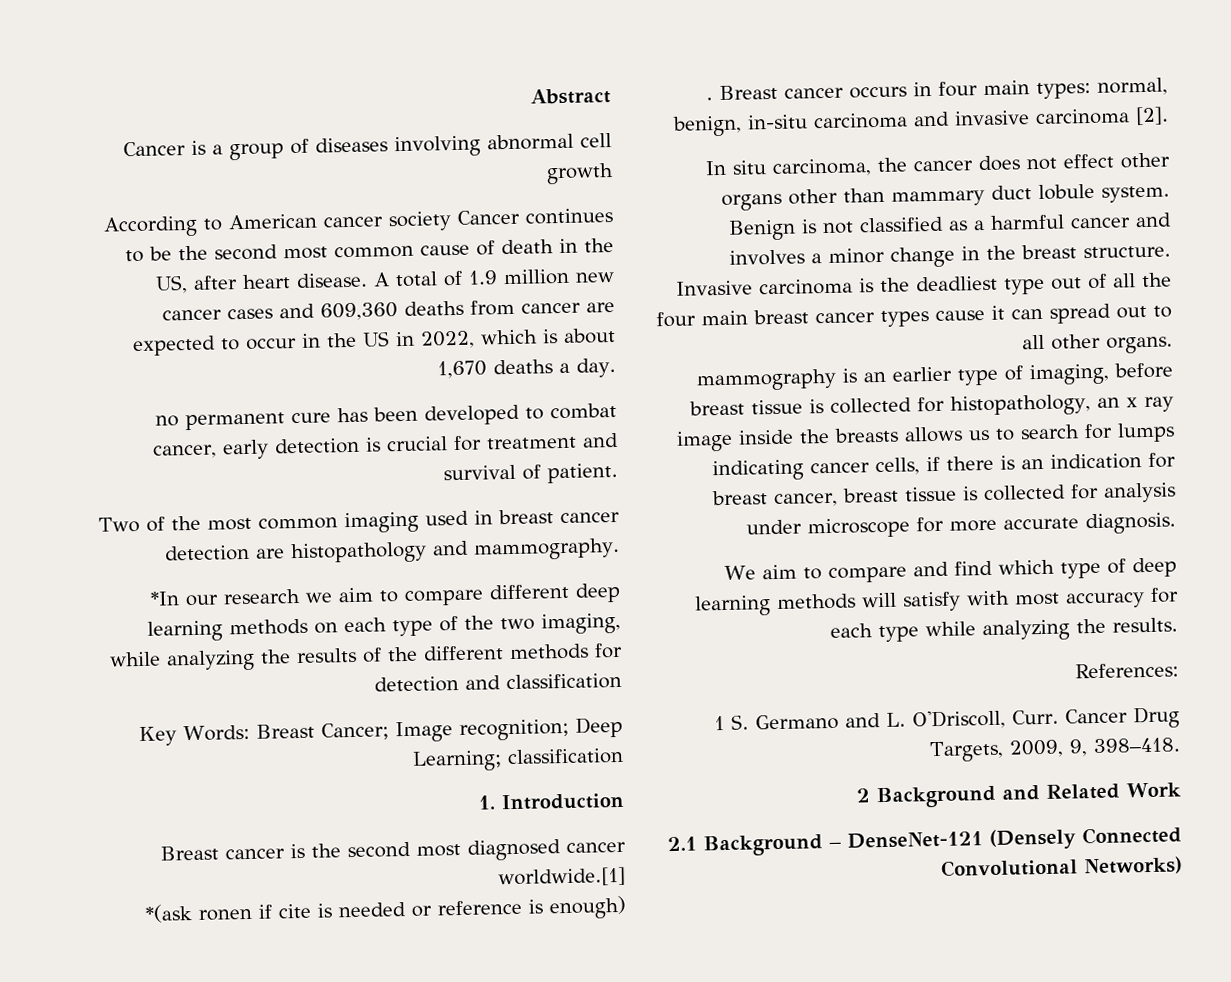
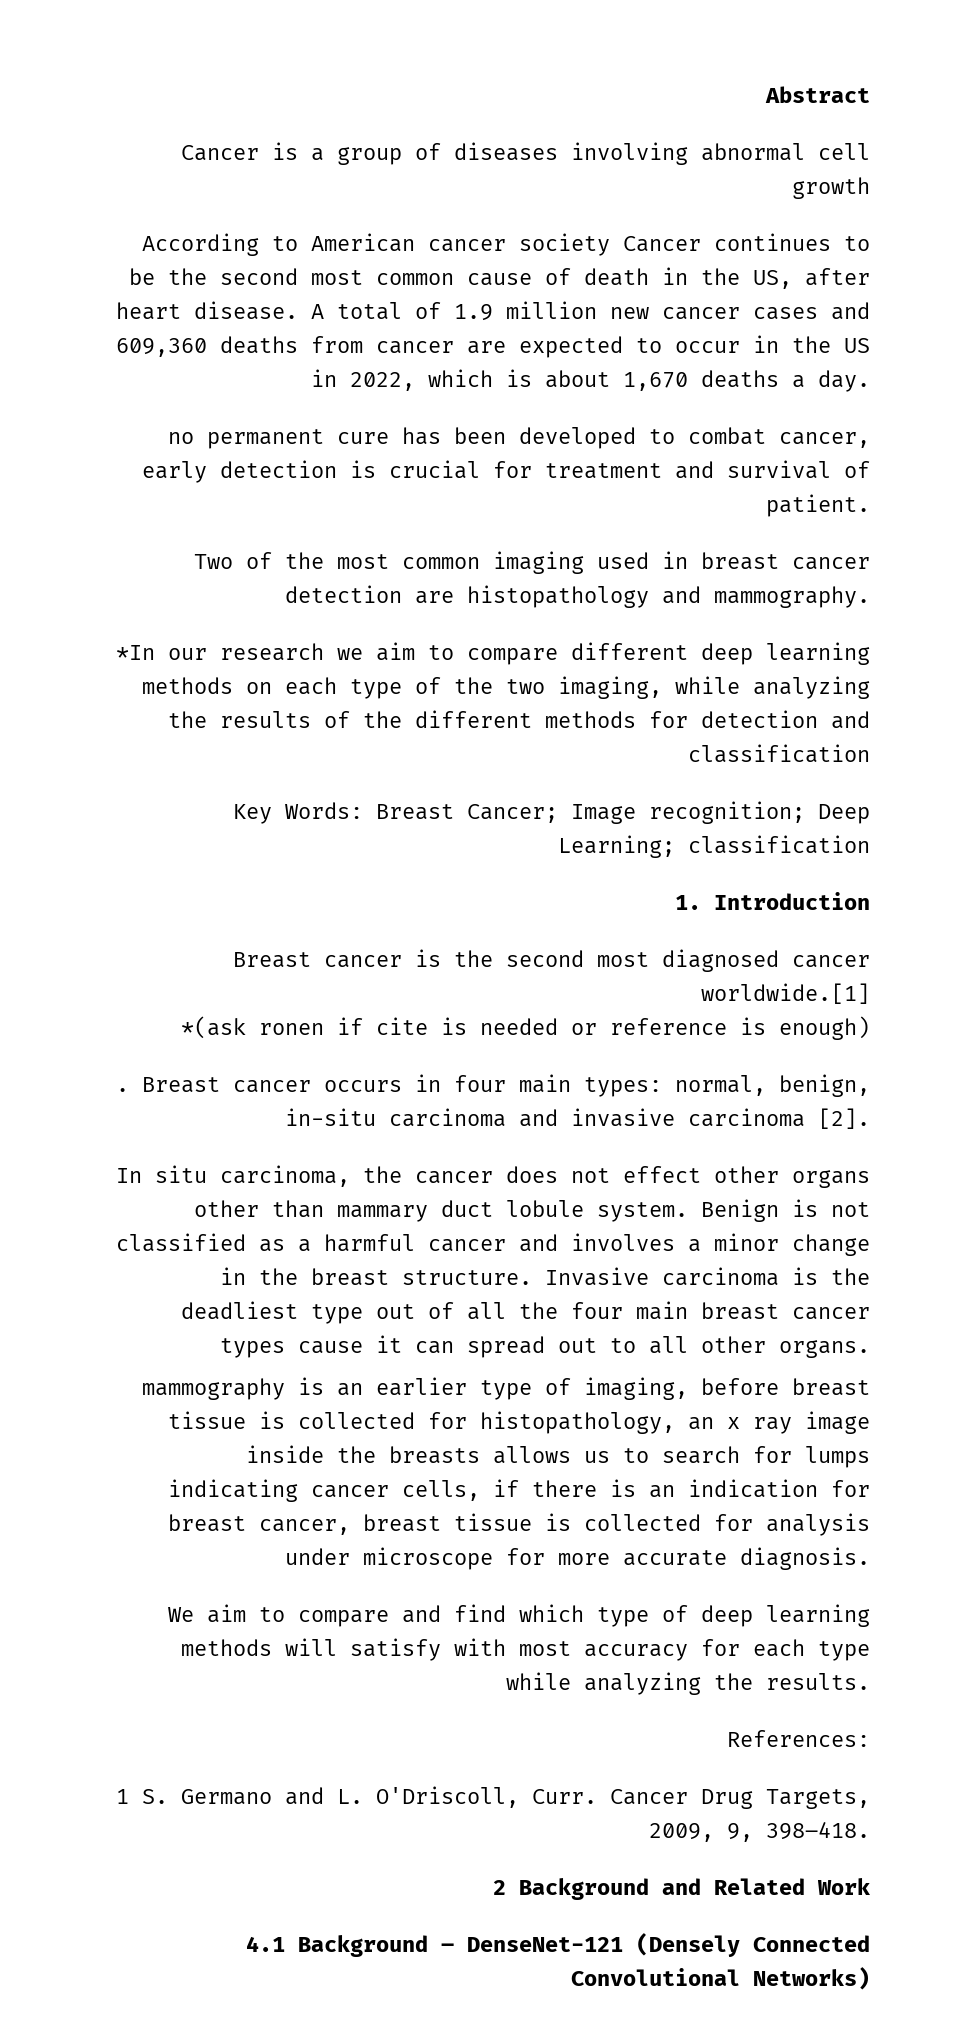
[667,836,697,852] 2.1 -> [246,1936,285,1952] 4.1

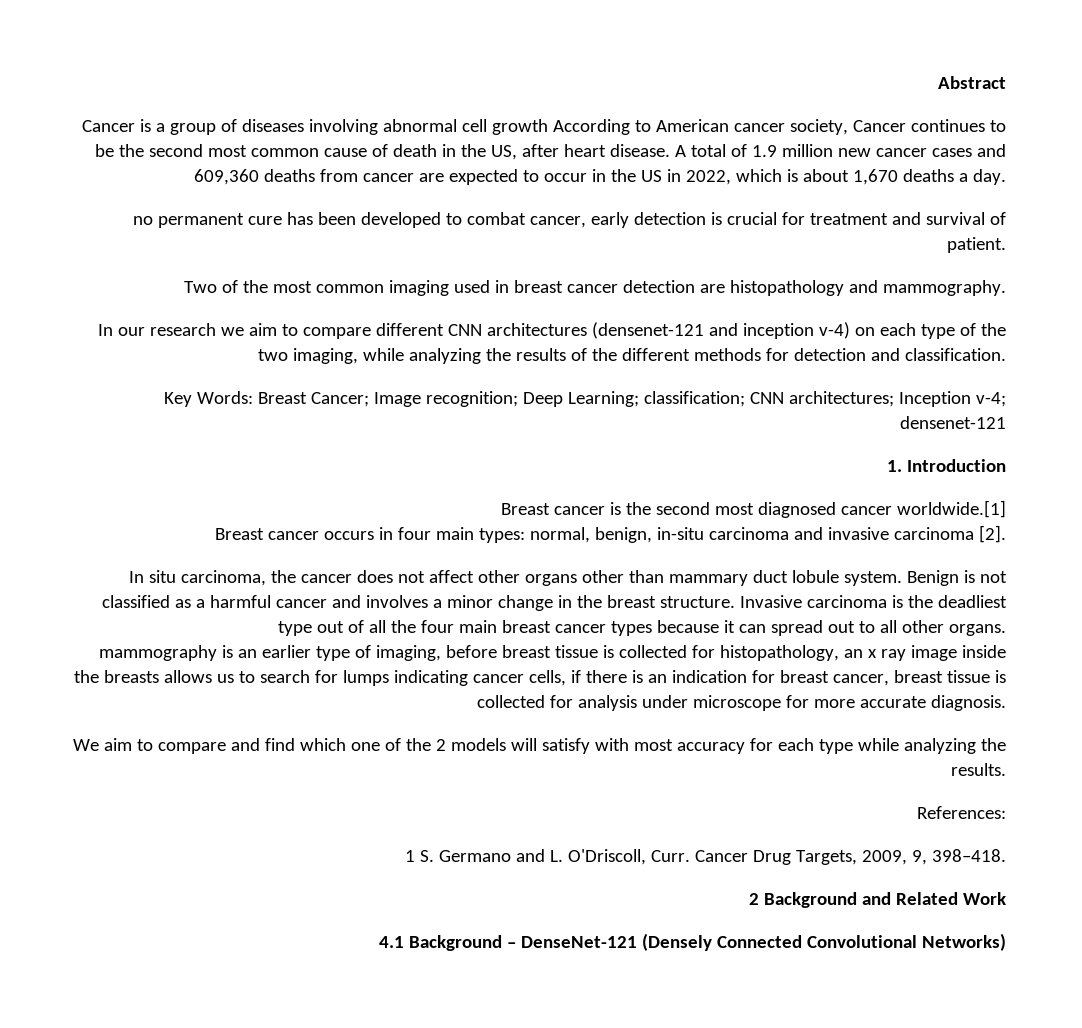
(870, 188) // -> (549, 127) none
[519,233,610,256] society -> [790,119,849,135] society,
[116,645,155,660] *In -> [98,324,114,336] In
[701,642,870,665] [142,677,233,694] deep learning methods -> [448,322,851,339] CNN architectures (densenet-121 and inception v-4)
[688,744,870,763] classification -> [905,348,1006,361] classification.
[688,835,870,854] classification -> [644,391,1006,407] [900,416,1006,429] classification; CNN architectures; Inception v-4; densenet-121
[181,1016,870,1040] [116,1088,129,1092] *(ask ronen if cite is needed or reference is enough) // . -> (1007, 509) none
[623,1166,701,1183] effect -> [429,570,475,583] affect
[298,1341,363,1354] cause -> [657,620,720,633] because
[597,1604,870,1627] [181,1639,272,1656] type of deep learning methods -> [351,738,507,751] one of the 2 models

